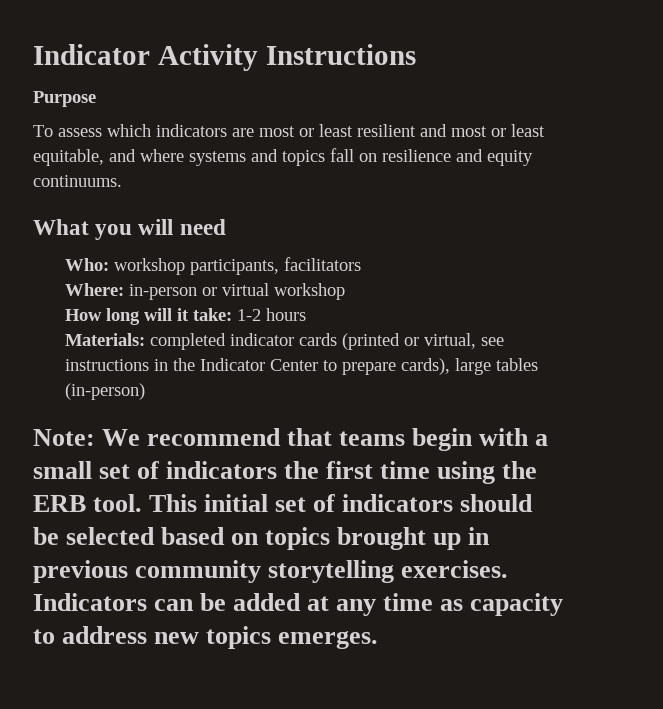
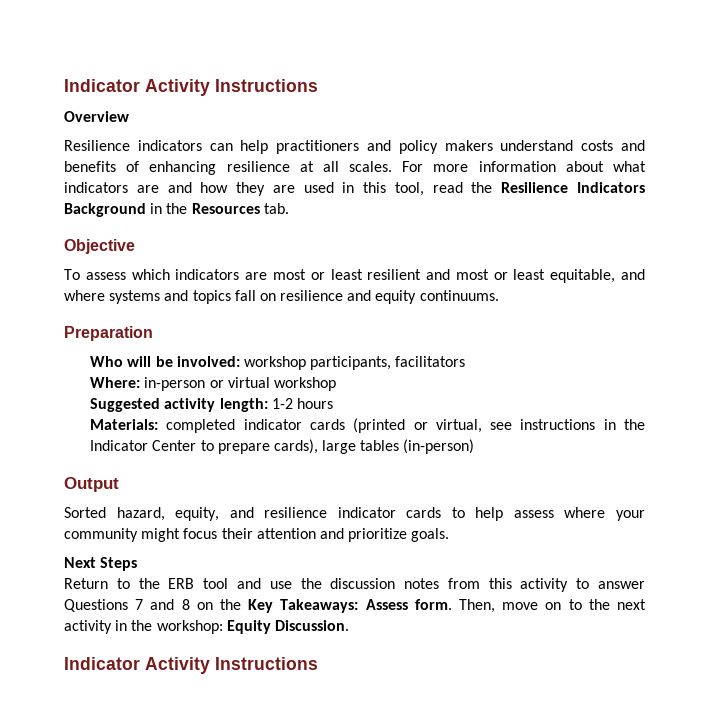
[33,91,96,107] Purpose -> [64,111,129,122] [64,140,645,154] [64,161,646,175] [64,182,645,196] [64,203,289,217] [64,239,135,254] Overview // Resilience indicators can help practitioners and policy makers understand costs and benefits of enhancing resilience at all scales. For more information about what indicators are and how they are used in this tool, read the Resilience Indicators Background in the Resources tab. // Objective
[33,219,226,240] [65,258,110,271] What you will need // Who: -> [64,326,153,341] [90,356,240,367] Preparation // Who will be involved:
[65,308,233,325] How long will it take: -> [90,398,268,412] Suggested activity length:
[33,428,549,451] [33,461,538,484] [33,494,534,512] [33,527,491,550] [33,560,509,583] [33,593,564,616] [33,626,379,649] Note: We recommend that teams begin with a small set of indicators the first time using the ERB tool. This initial set of indicators should be selected based on topics brought up in previous community storytelling exercises. Indicators can be added at any time as capacity to address new topics emerges. -> [64,477,119,492] [64,507,645,521] [64,528,450,542] [64,557,138,571] [64,578,645,592] [64,599,646,613] [64,620,349,634] [64,657,318,674] Output // Sorted hazard, equity, and resilience indicator cards to help assess where your community might focus their attention and prioritize goals. // Next Steps // Return to the ERB tool and use the discussion notes from this activity to answer Questions 7 and 8 on the Key Takeaways: Assess form. Then, move on to the next activity in the workshop: Equity Discussion. // Indicator Activity Instructions

